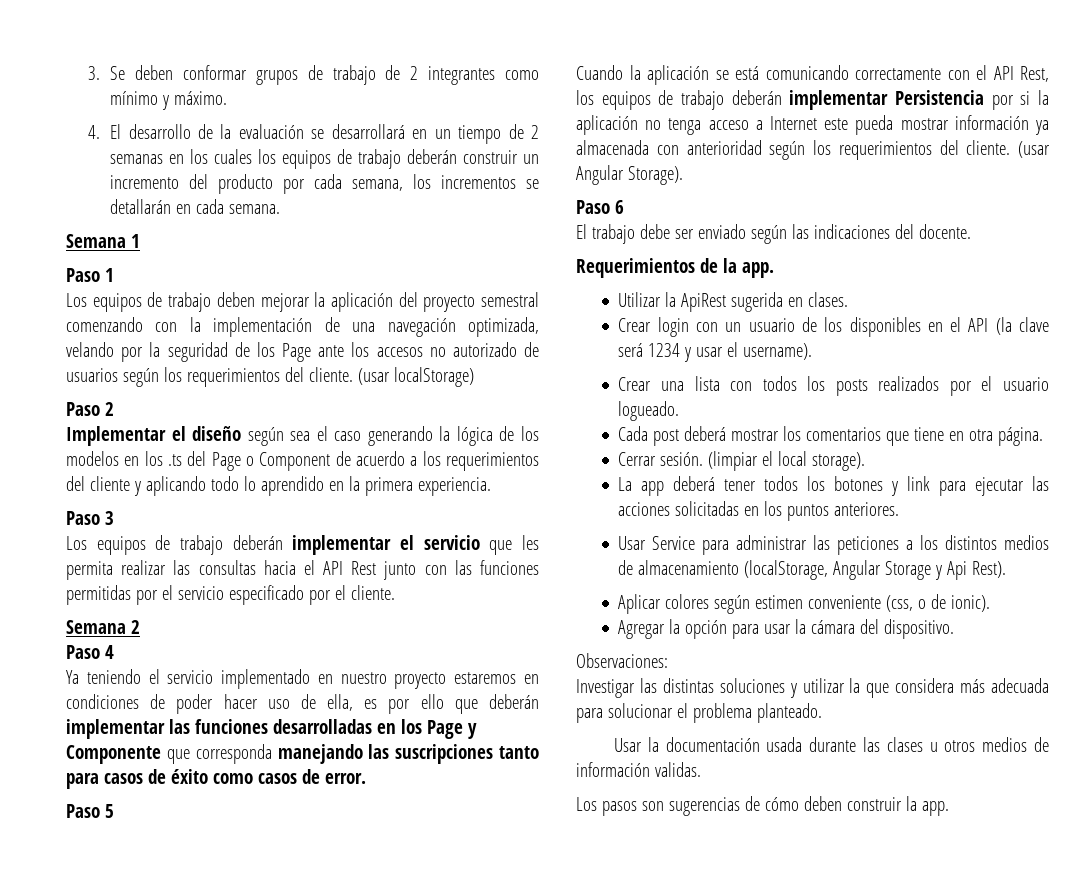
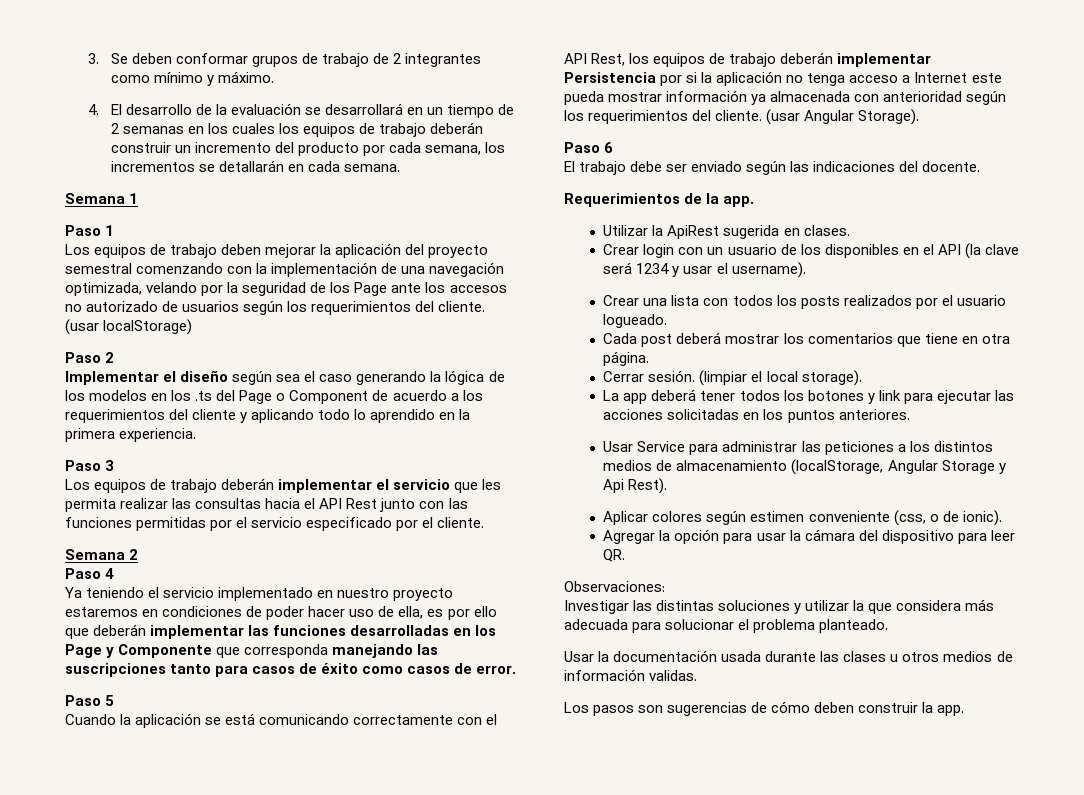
[884,619,955,639] dispositivo. -> [881,530,1015,544] [603,549,626,562] dispositivo para leer QR.

